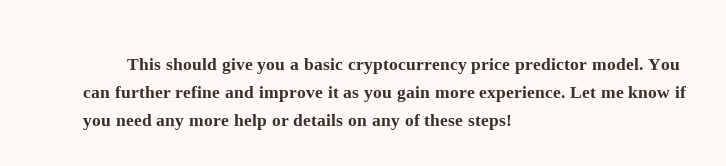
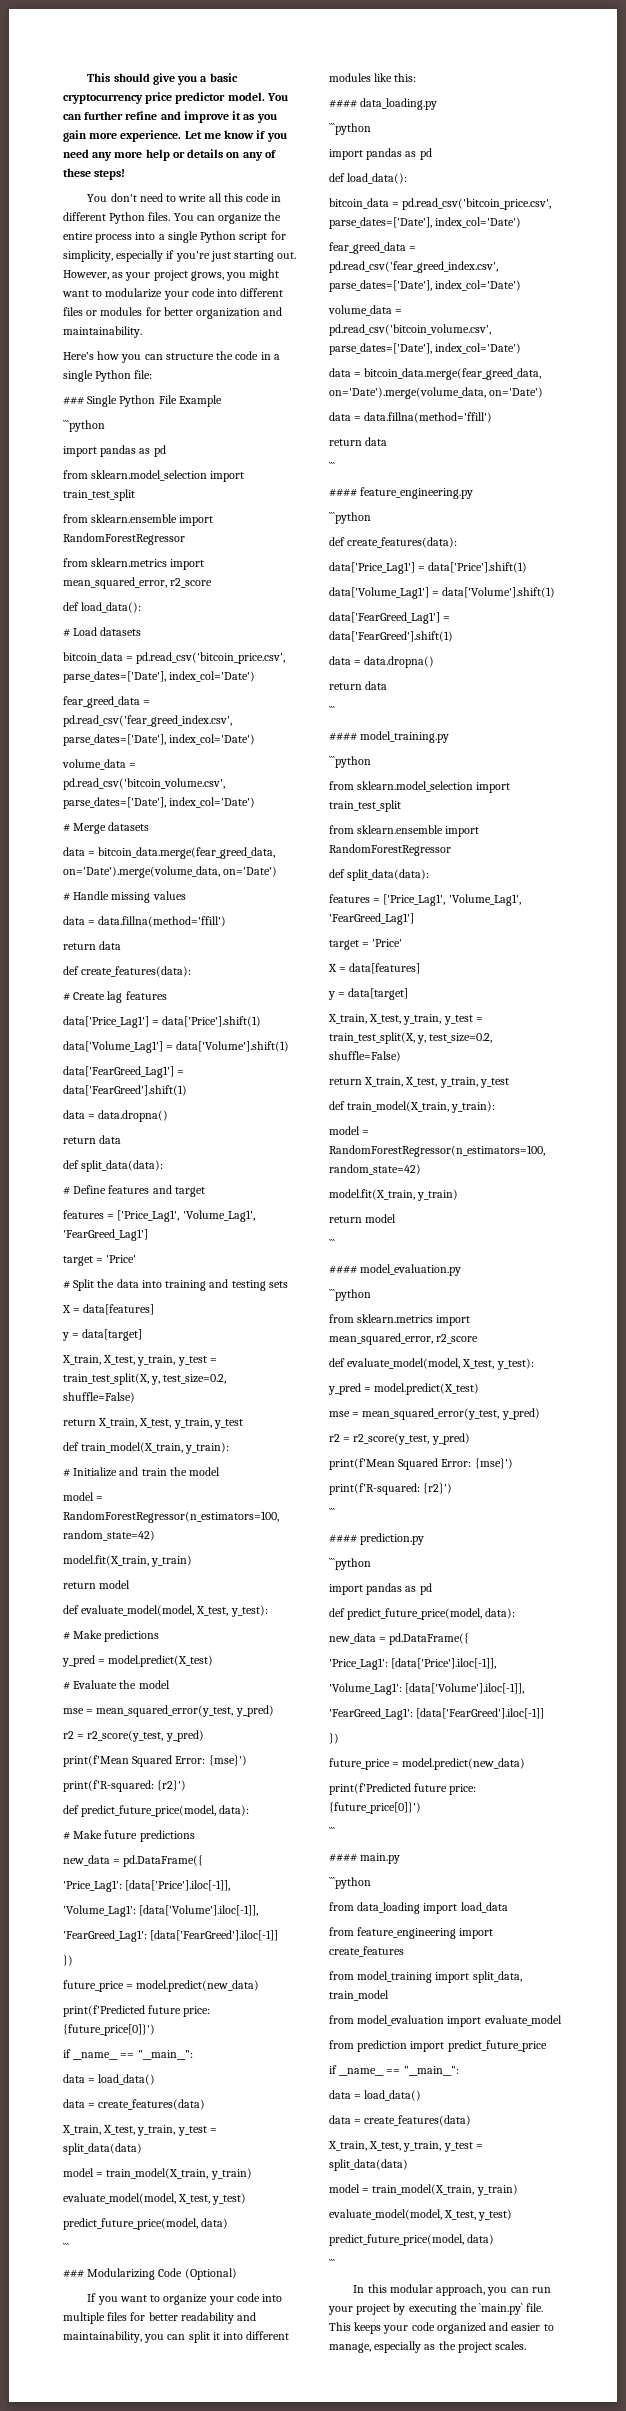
(512, 122) none -> [87,193,282,202] [63,212,282,224] [63,231,286,243] [63,250,297,262] [63,269,280,281] [62,288,284,300] [63,307,283,319] [63,326,142,338] [63,351,280,363] [63,370,153,382] [63,395,222,407] [63,420,105,432] [63,445,166,457] [63,470,245,482] [63,489,135,501] [63,514,214,526] [63,533,185,545] [63,558,205,570] [63,577,213,589] [63,602,142,613] [63,627,142,637] [63,652,286,664] [63,671,256,683] [63,696,151,708] [63,715,232,727] [63,734,256,746] [62,759,137,770] [63,778,225,790] [63,797,256,809] [63,822,150,834] [63,847,276,859] [63,866,278,878] [63,891,186,903] [63,916,227,927] [63,941,122,950] [63,966,192,977] [63,991,167,1003] [63,1016,262,1028] [63,1041,290,1053] [63,1066,185,1078] [63,1085,187,1096] [63,1110,169,1122] [63,1135,122,1144] [63,1160,164,1172] [63,1185,205,1197] [63,1210,255,1222] [63,1229,148,1241] [63,1255,137,1266] [63,1279,288,1291] [62,1304,155,1315] [62,1329,143,1341] [62,1355,217,1366] [63,1373,227,1385] [63,1392,135,1403] [63,1418,243,1429] [63,1442,230,1454] [63,1467,221,1477] [63,1492,104,1501] [63,1511,279,1523] [63,1530,155,1541] [63,1555,193,1567] [63,1580,131,1589] [63,1605,268,1617] [63,1630,160,1642] [62,1655,214,1667] [63,1680,170,1690] [63,1705,274,1717] [63,1730,204,1742] [63,1755,247,1767] [63,1780,187,1792] [63,1805,250,1817] [63,1830,195,1842] [63,1855,204,1867] [63,1880,231,1892] [63,1905,259,1917] [63,1930,279,1942] [63,1955,73,1966] [63,1980,260,1992] [63,2005,211,2017] [63,2024,155,2036] [63,2049,193,2060] [63,2074,156,2085] [63,2099,206,2110] [62,2125,217,2136] [63,2143,142,2155] [63,2168,252,2180] [63,2193,247,2205] [63,2218,229,2230] [63,2243,69,2252] [63,2268,237,2280] [87,2293,282,2305] [63,2312,257,2324] [63,2331,290,2343] [329,73,417,82] [329,98,438,110] [329,123,371,135] [329,148,432,160] [329,173,408,184] [329,198,552,210] [329,217,522,229] [329,242,417,254] [329,261,498,273] [329,280,522,292] [328,305,403,316] [329,324,491,336] [329,343,522,355] [329,368,542,380] [329,387,544,399] [329,412,493,423] [329,437,388,446] [329,462,335,471] [329,487,474,499] [329,512,371,524] [329,537,458,548] [329,562,528,574] [329,587,556,599] [329,612,451,624] [329,631,453,642] [329,656,435,668] [329,681,388,690] [329,706,335,715] [329,731,450,743] [329,756,371,768] [329,781,511,793] [329,800,401,812] [329,825,480,837] [329,844,451,856] [329,869,430,881] [329,894,521,906] [329,913,414,925] [329,939,403,950] [328,963,421,974] [328,988,409,1000] [328,1014,483,1025] [329,1032,493,1044] [329,1051,401,1062] [329,1077,509,1088] [329,1101,496,1113] [329,1126,370,1135] [329,1145,545,1157] [329,1164,421,1175] [329,1189,459,1201] [329,1214,397,1223] [329,1239,335,1248] [329,1264,462,1276] [329,1289,371,1301] [329,1314,471,1326] [329,1333,479,1345] [329,1358,534,1370] [328,1383,480,1395] [329,1408,540,1420] [329,1433,470,1445] [329,1458,513,1470] [329,1483,453,1495] [329,1508,335,1517] [329,1533,425,1545] [329,1558,371,1570] [329,1583,432,1595] [329,1608,516,1620] [329,1633,470,1645] [329,1658,497,1670] [329,1683,525,1695] [329,1708,545,1720] [329,1733,339,1744] [329,1758,526,1770] [329,1783,477,1795] [329,1802,421,1814] [329,1827,335,1836] [329,1853,401,1864] [329,1877,371,1889] [329,1902,508,1914] [329,1927,494,1939] [329,1946,404,1957] [329,1971,522,1983] [329,1990,389,2001] [329,2015,562,2027] [329,2040,547,2052] [329,2065,459,2076] [329,2090,422,2101] [329,2115,472,2126] [328,2141,483,2152] [329,2159,408,2171] [329,2184,518,2196] [329,2209,513,2221] [329,2234,495,2246] [329,2259,335,2268] [353,2284,551,2296] [328,2303,544,2315] [329,2322,554,2334] [329,2341,527,2353] // You don't need to write all this code in different Python files. You can organize the entire process into a single Python script for simplicity, especially if you're just starting out. However, as your project grows, you might want to modularize your code into different files or modules for better organization and maintainability. // Here’s how you can structure the code in a single Python file: // ### Single Python File Example // ```python // import pandas as pd // from sklearn.model_selection import train_test_split // from sklearn.ensemble import RandomForestRegressor // from sklearn.metrics import mean_squared_error, r2_score // def load_data(): // # Load datasets // bitcoin_data = pd.read_csv('bitcoin_price.csv', parse_dates=['Date'], index_col='Date') // fear_greed_data = pd.read_csv('fear_greed_index.csv', parse_dates=['Date'], index_col='Date') // volume_data = pd.read_csv('bitcoin_volume.csv', parse_dates=['Date'], index_col='Date') // # Merge datasets // data = bitcoin_data.merge(fear_greed_data, on='Date').merge(volume_data, on='Date') // # Handle missing values // data = data.fillna(method='ffill') // return data // def create_features(data): // # Create lag features // data['Price_Lag1'] = data['Price'].shift(1) // data['Volume_Lag1'] = data['Volume'].shift(1) // data['FearGreed_Lag1'] = data['FearGreed'].shift(1) // data = data.dropna() // return data // def split_data(data): // # Define features and target // features = ['Price_Lag1', 'Volume_Lag1', 'FearGreed_Lag1'] // target = 'Price' // # Split the data into training and testing sets // X = data[features] // y = data[target] // X_train, X_test, y_train, y_test = train_test_split(X, y, test_size=0.2, shuffle=False) // return X_train, X_test, y_train, y_test // def train_model(X_train, y_train): // # Initialize and train the model // model = RandomForestRegressor(n_estimators=100, random_state=42) // model.fit(X_train, y_train) // return model // def evaluate_model(model, X_test, y_test): // # Make predictions // y_pred = model.predict(X_test) // # Evaluate the model // mse = mean_squared_error(y_test, y_pred) // r2 = r2_score(y_test, y_pred) // print(f'Mean Squared Error: {mse}') // print(f'R-squared: {r2}') // def predict_future_price(model, data): // # Make future predictions // new_data = pd.DataFrame({ // 'Price_Lag1': [data['Price'].iloc[-1]], // 'Volume_Lag1': [data['Volume'].iloc[-1]], // 'FearGreed_Lag1': [data['FearGreed'].iloc[-1]] // }) // future_price = model.predict(new_data) // print(f'Predicted future price: {future_price[0]}') // if __name__ == "__main__": // data = load_data() // data = create_features(data) // X_train, X_test, y_train, y_test = split_data(data) // model = train_model(X_train, y_train) // evaluate_model(model, X_test, y_test) // predict_future_price(model, data) // ``` // ### Modularizing Code (Optional) // If you want to organize your code into multiple files for better readability and maintainability, you can split it into different modules like this: // #### data_loading.py // ```python // import pandas as pd // def load_data(): // bitcoin_data = pd.read_csv('bitcoin_price.csv', parse_dates=['Date'], index_col='Date') // fear_greed_data = pd.read_csv('fear_greed_index.csv', parse_dates=['Date'], index_col='Date') // volume_data = pd.read_csv('bitcoin_volume.csv', parse_dates=['Date'], index_col='Date') // data = bitcoin_data.merge(fear_greed_data, on='Date').merge(volume_data, on='Date') // data = data.fillna(method='ffill') // return data // ``` // #### feature_engineering.py // ```python // def create_features(data): // data['Price_Lag1'] = data['Price'].shift(1) // data['Volume_Lag1'] = data['Volume'].shift(1) // data['FearGreed_Lag1'] = data['FearGreed'].shift(1) // data = data.dropna() // return data // ``` // #### model_training.py // ```python // from sklearn.model_selection import train_test_split // from sklearn.ensemble import RandomForestRegressor // def split_data(data): // features = ['Price_Lag1', 'Volume_Lag1', 'FearGreed_Lag1'] // target = 'Price' // X = data[features] // y = data[target] // X_train, X_test, y_train, y_test = train_test_split(X, y, test_size=0.2, shuffle=False) // return X_train, X_test, y_train, y_test // def train_model(X_train, y_train): // model = RandomForestRegressor(n_estimators=100, random_state=42) // model.fit(X_train, y_train) // return model // ``` // #### model_evaluation.py // ```python // from sklearn.metrics import mean_squared_error, r2_score // def evaluate_model(model, X_test, y_test): // y_pred = model.predict(X_test) // mse = mean_squared_error(y_test, y_pred) // r2 = r2_score(y_test, y_pred) // print(f'Mean Squared Error: {mse}') // print(f'R-squared: {r2}') // ``` // #### prediction.py // ```python // import pandas as pd // def predict_future_price(model, data): // new_data = pd.DataFrame({ // 'Price_Lag1': [data['Price'].iloc[-1]], // 'Volume_Lag1': [data['Volume'].iloc[-1]], // 'FearGreed_Lag1': [data['FearGreed'].iloc[-1]] // }) // future_price = model.predict(new_data) // print(f'Predicted future price: {future_price[0]}') // ``` // #### main.py // ```python // from data_loading import load_data // from feature_engineering import create_features // from model_training import split_data, train_model // from model_evaluation import evaluate_model // from prediction import predict_future_price // if __name__ == "__main__": // data = load_data() // data = create_features(data) // X_train, X_test, y_train, y_test = split_data(data) // model = train_model(X_train, y_train) // evaluate_model(model, X_test, y_test) // predict_future_price(model, data) // ``` // In this modular approach, you can run your project by executing the `main.py` file. This keeps your code organized and easier to manage, especially as the project scales.

